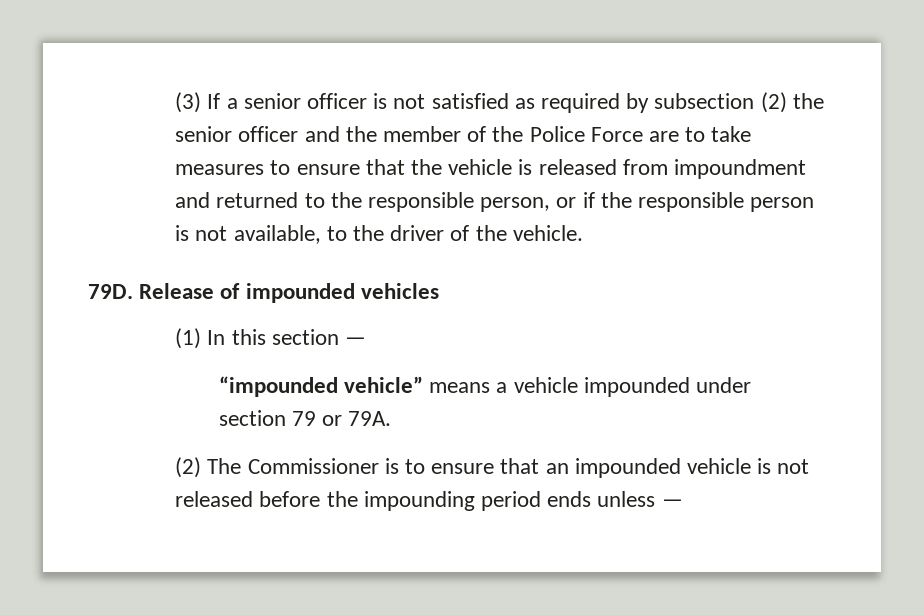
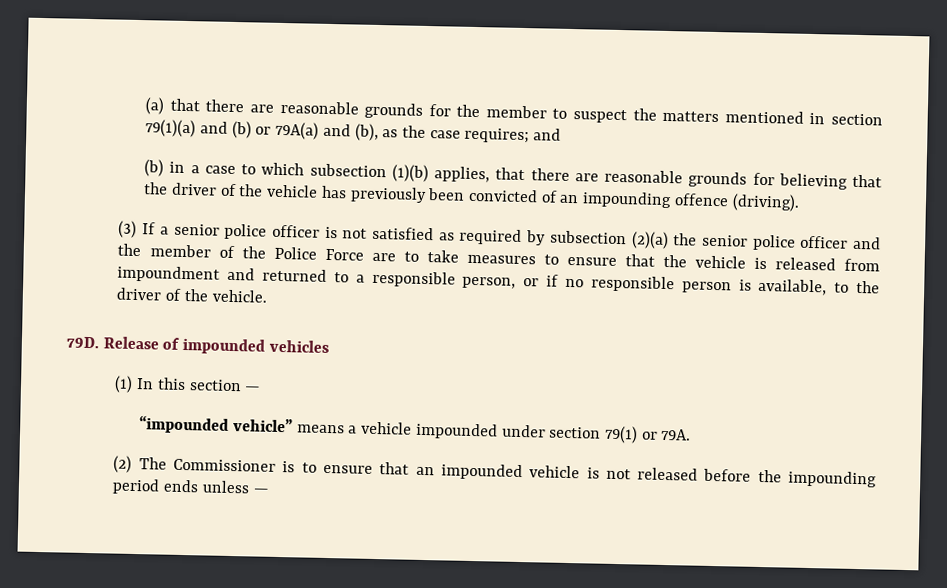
(175, 102) none -> [145,97,883,126] [145,119,562,144] [144,159,882,190] [144,182,800,212] (a) that there are reasonable grounds for the member to suspect the matters mentioned in section 79(1)(a) and (b) or 79A(a) and (b), as the case requires; and // (b) in a case to which subsection (1)(b) applies, that there are reasonable grounds for believing that the driver of the vehicle has previously been convicted of an impounding offence (driving). //
(301, 101) none -> [224,223,268,240] police
[760,92,787,113] (2) -> [630,231,669,250] (2)(a)
(233, 134) none -> [751,234,796,251] police
[330,192,362,208] the -> [355,274,365,283] a
[600,192,632,208] the -> [564,278,584,288] no
[195,226,228,241] not -> (752, 285) none
[291,411,316,426] 79 -> [604,425,639,444] 79(1)

